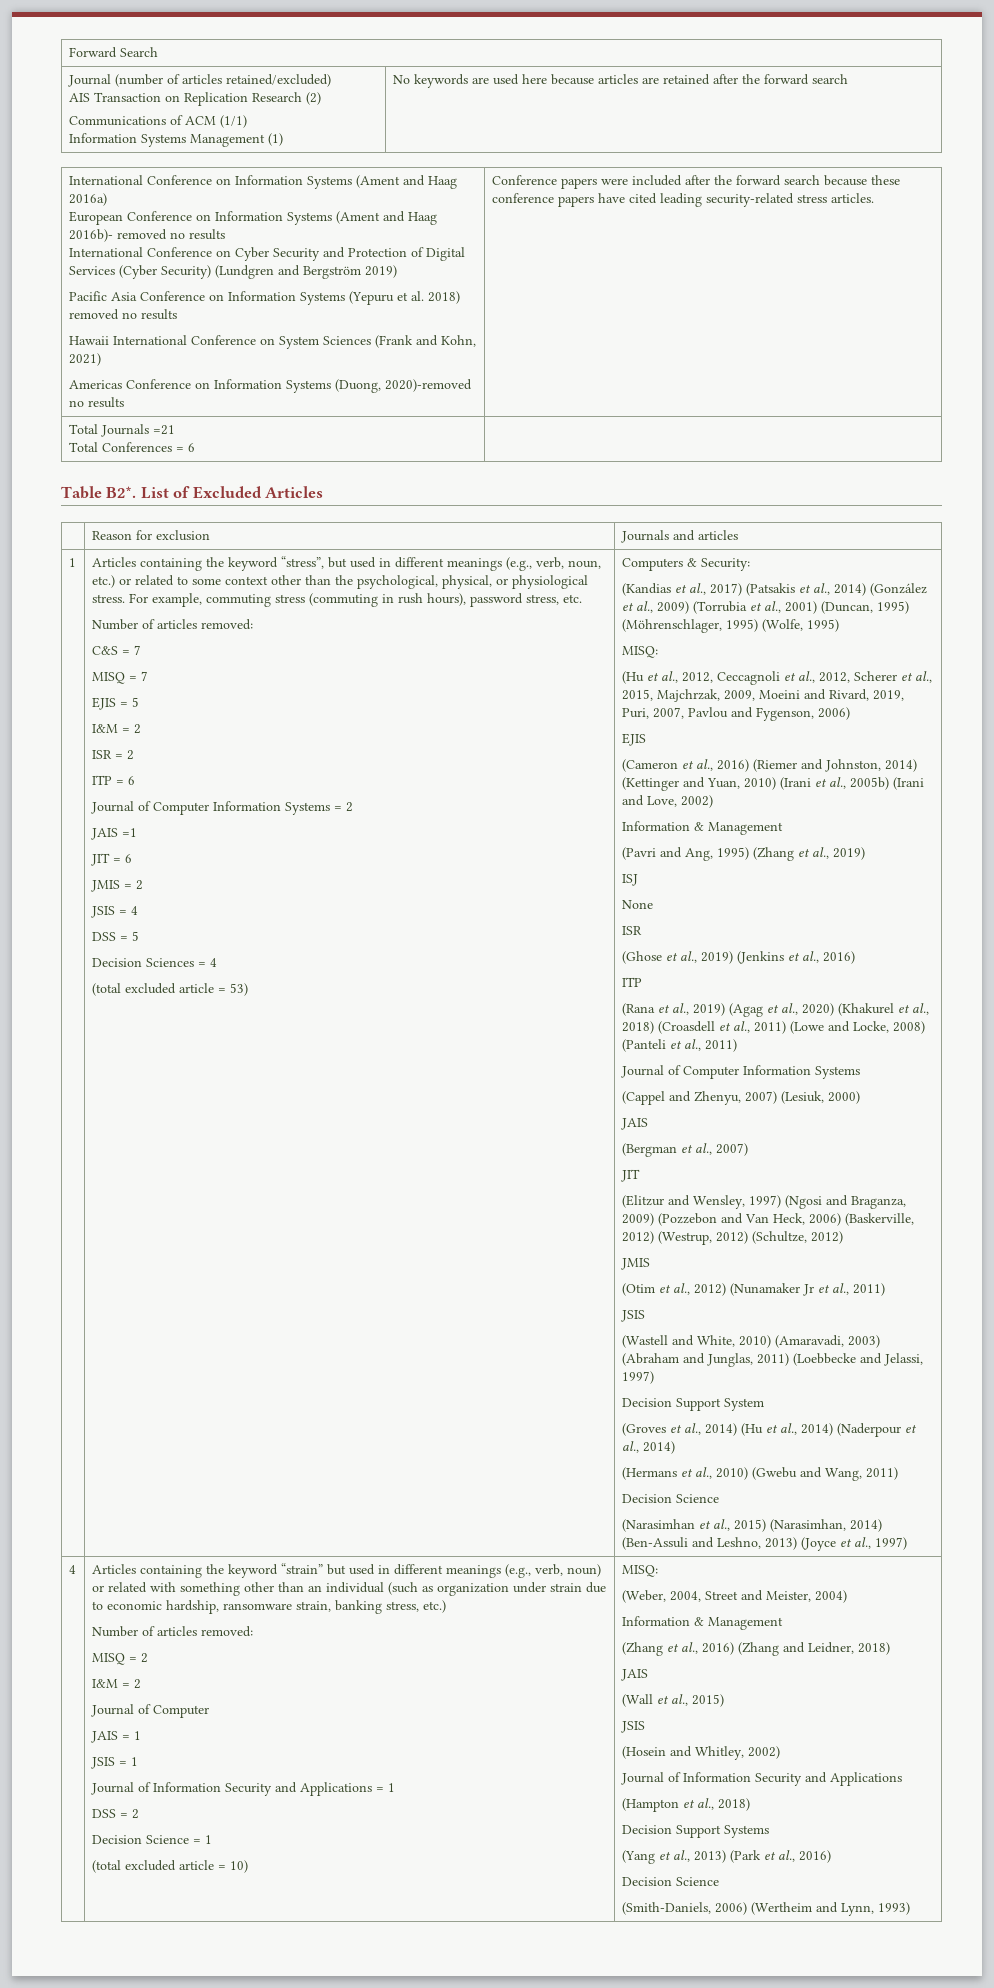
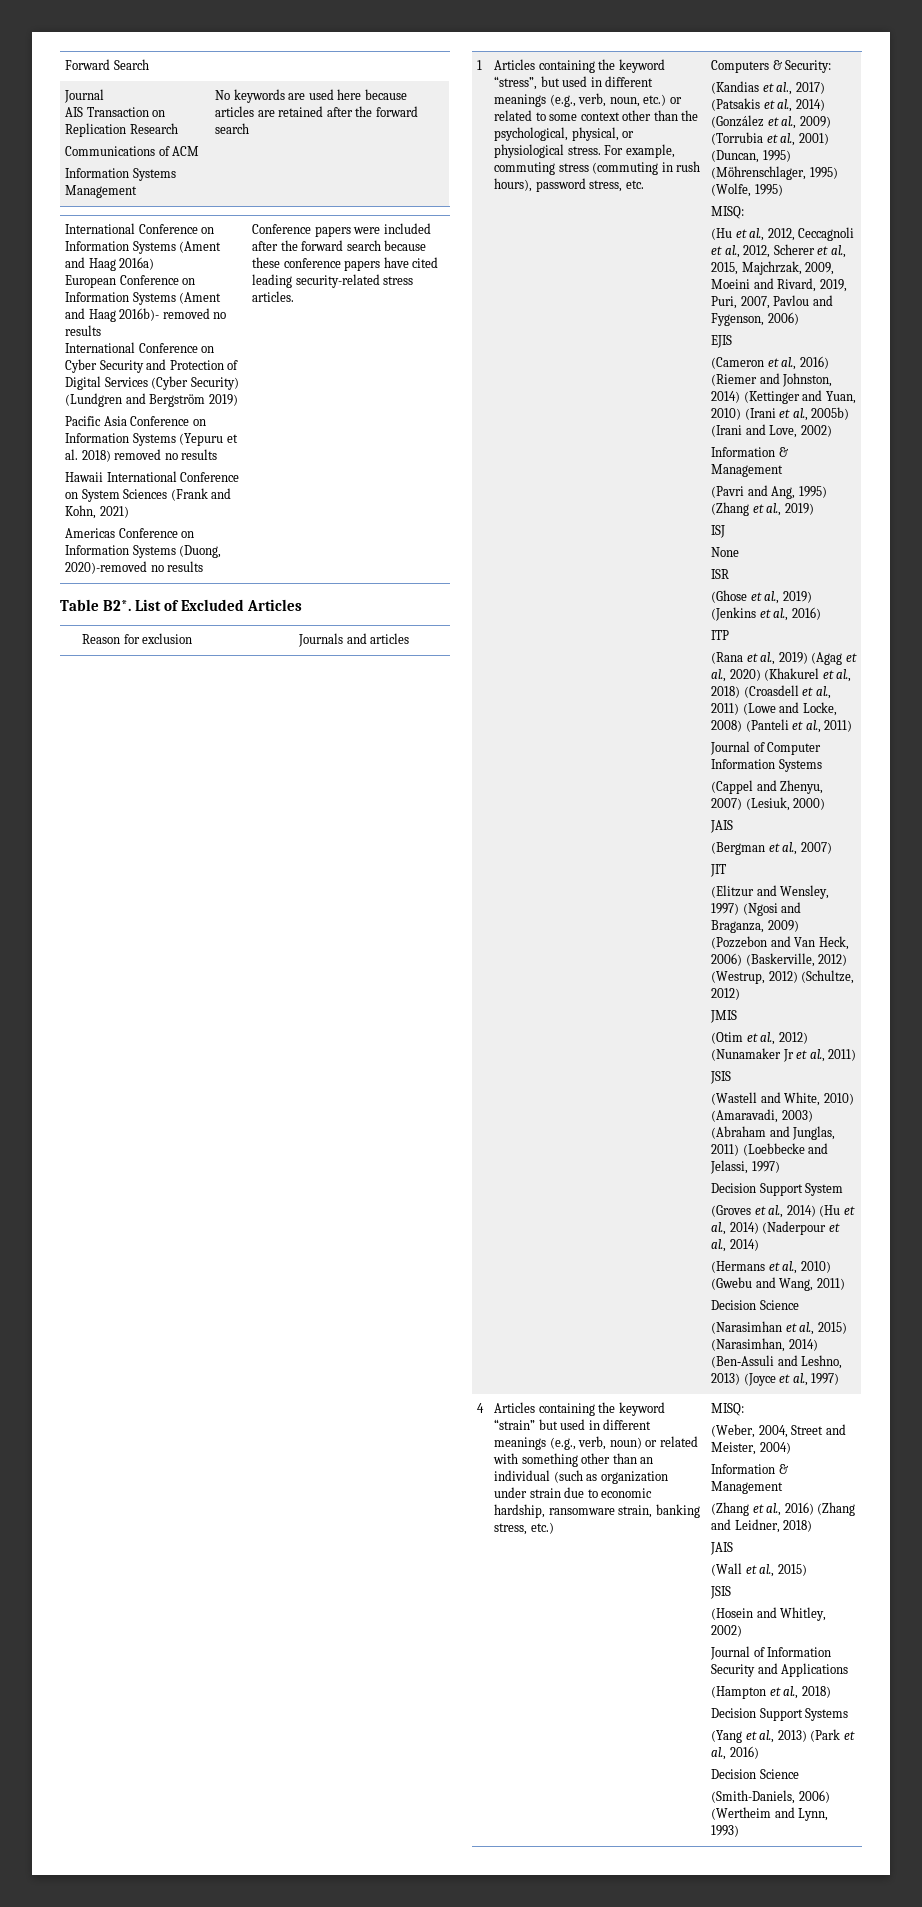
[114,74,331,87] (number of articles retained/excluded) -> (105, 96) none
[305,92,321,105] (2) -> (178, 128) none
[219,115,247,128] (1/1) -> (200, 151) none
[267,133,283,146] (1) -> (138, 191) none
[68,424,175,437] [68,442,195,452] // Total Journals =21 // Total Conferences = 6 | -> (295, 296) none
[91,619,253,630] [91,645,141,655] [91,671,148,684] [91,697,139,710] [91,724,141,734] [91,750,134,760] [91,775,135,785] [90,801,353,815] [90,828,137,840] [90,853,132,866] [90,880,143,892] [90,906,138,918] [91,931,139,941] [91,958,217,967] [91,983,248,996] // Number of articles removed: // C&S = 7 // MISQ = 7 // EJIS = 5 // I&M = 2 // ISR = 2 // ITP = 6 // Journal of Computer Information Systems = 2 // JAIS =1 // JIT = 6 // JMIS = 2 // JSIS = 4 // DSS = 5 // Decision Sciences = 4 // (total excluded article = 53) -> (644, 184) none
[91,1626,253,1637] [91,1653,148,1665] [91,1679,141,1689] [90,1704,209,1718] [90,1731,141,1743] [90,1757,138,1769] [90,1782,395,1796] [91,1809,139,1819] [91,1835,212,1844] [91,1860,248,1873] // Number of articles removed: // MISQ = 2 // I&M = 2 // Journal of Computer // JAIS = 1 // JSIS = 1 // Journal of Information Security and Applications = 1 // DSS = 2 // Decision Science = 1 // (total excluded article = 10) -> (554, 1528) none

